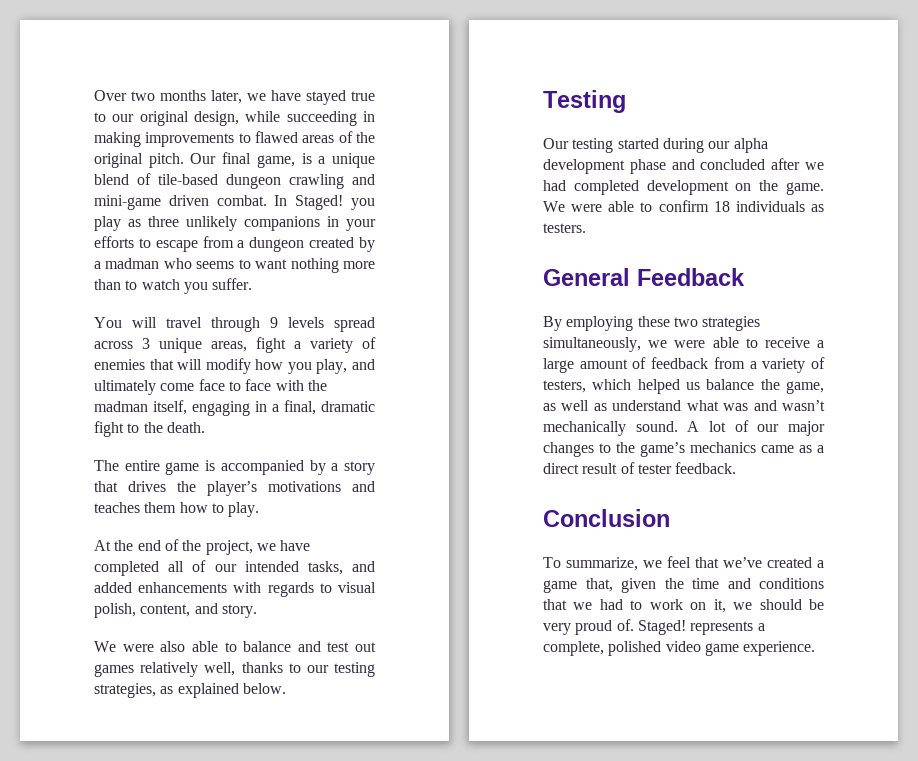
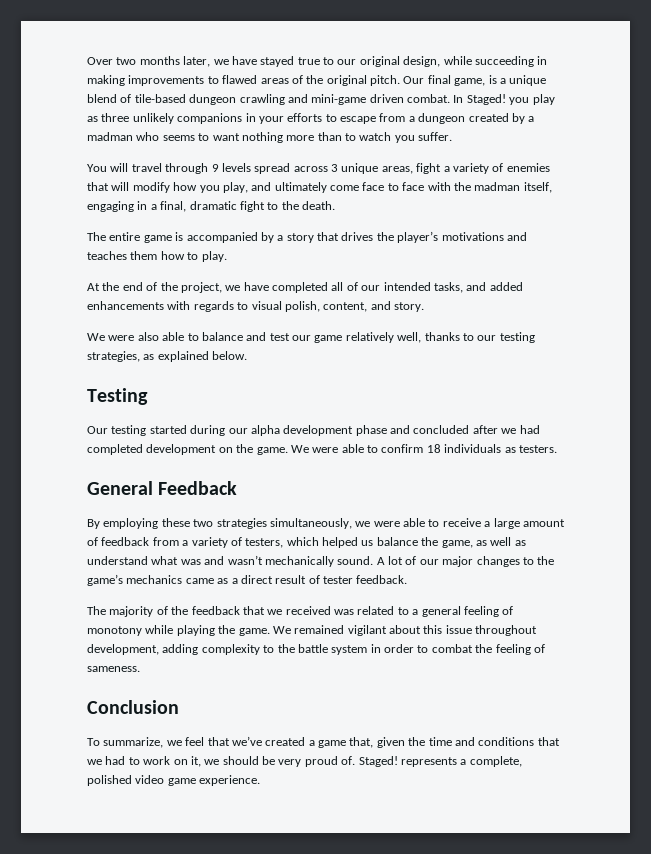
[355,642,376,652] [94,664,134,677] out games -> [292,335,343,343] our game
(737, 468) none -> [87,606,514,617] [87,625,538,636] [87,644,545,655] [87,666,140,672] // The majority of the feedback that we received was related to a general feeling of monotony while playing the game. We remained vigilant about this issue throughout development, adding complexity to the battle system in order to combat the feeling of sameness.

